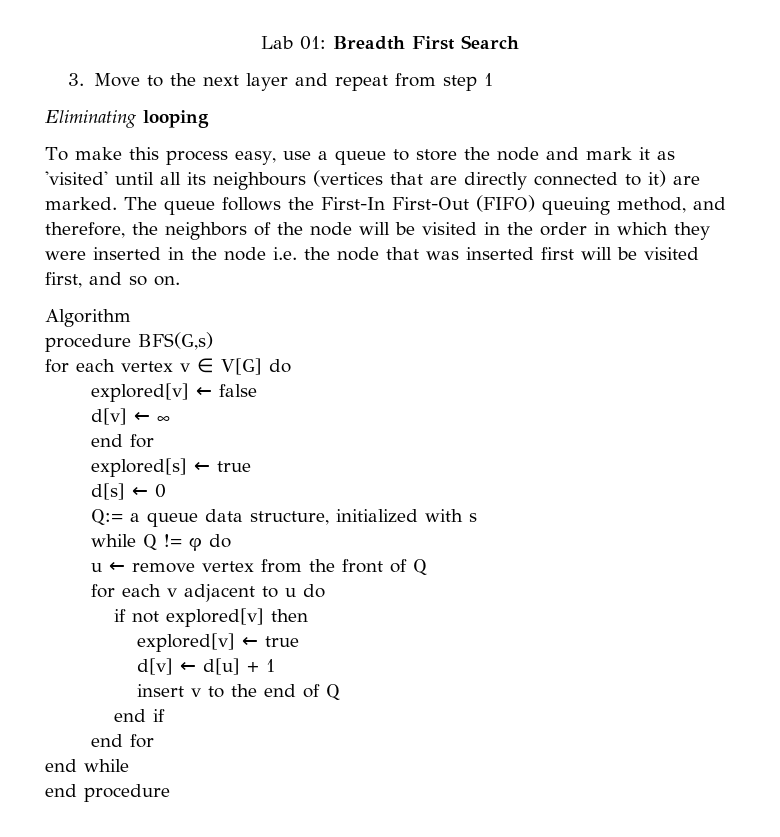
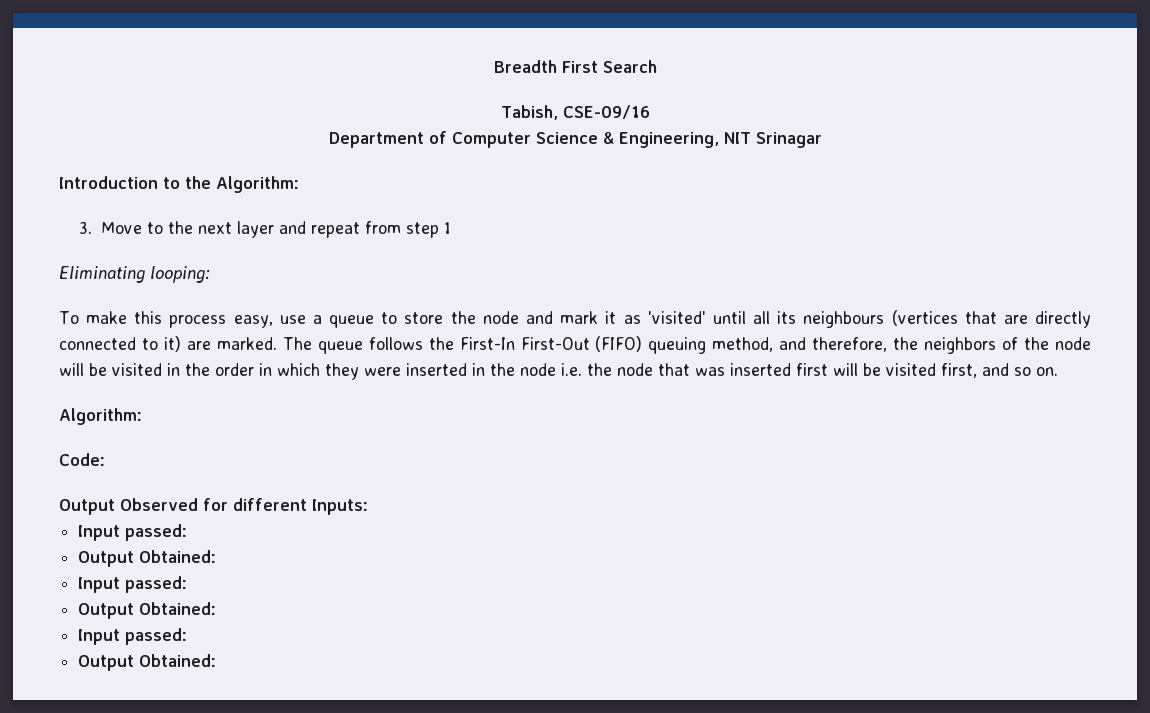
[261,36,326,50] Lab 01: -> (493, 66) none
(519, 42) none -> [500,105,650,120] [328,131,822,148] [59,176,299,193] // Tabish, CSE-09/16 // Department of Computer Science & Engineering, NIT Srinagar // Introduction to the Algorithm:
[143,110,209,128] looping -> [150,266,210,283] looping:
[45,309,131,327] [45,332,213,352] [45,358,291,375] [91,383,258,402] [91,408,171,425] [91,434,155,448] [91,458,252,477] [91,483,167,500] [91,509,478,527] [91,534,232,551] [91,559,428,576] [91,584,326,602] [114,608,309,627] [137,633,300,652] [137,658,276,675] [137,684,341,701] [114,709,166,722] [91,734,155,748] [45,759,129,772] [45,784,170,802] Algorithm // procedure BFS(G,s) // for each vertex v ∈ V[G] do // explored[v] ← false // d[v] ← ∞ // end for // explored[s] ← true // d[s] ← 0 // Q:= a queue data structure, initialized with s // while Q != φ do // u ← remove vertex from the front of Q // for each v adjacent to u do // if not explored[v] then // explored[v] ← true // d[v] ← d[u] + 1 // insert v to the end of Q // end if // end for // end while // end procedure -> [59,408,142,425] [59,453,105,466] [59,498,368,515] [78,524,188,541] [78,550,217,567] [78,576,188,593] [78,602,217,619] [78,628,188,645] [78,654,217,671] Algorithm: // Code: // Output Observed for different Inputs: // Input passed: // Output Obtained: // Input passed: // Output Obtained: // Input passed: // Output Obtained:

